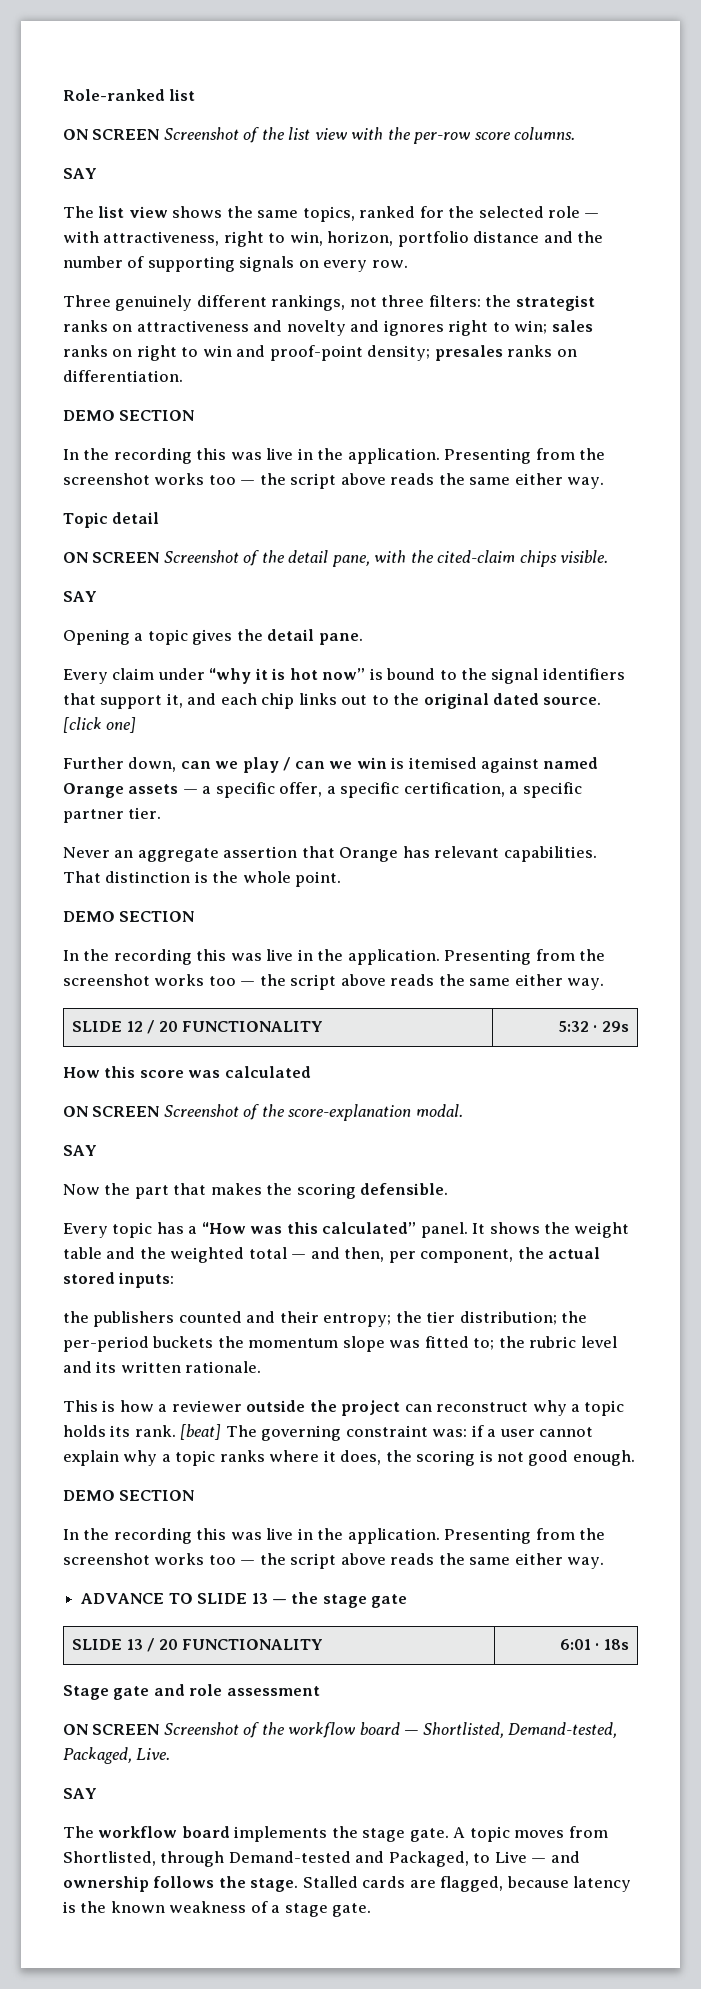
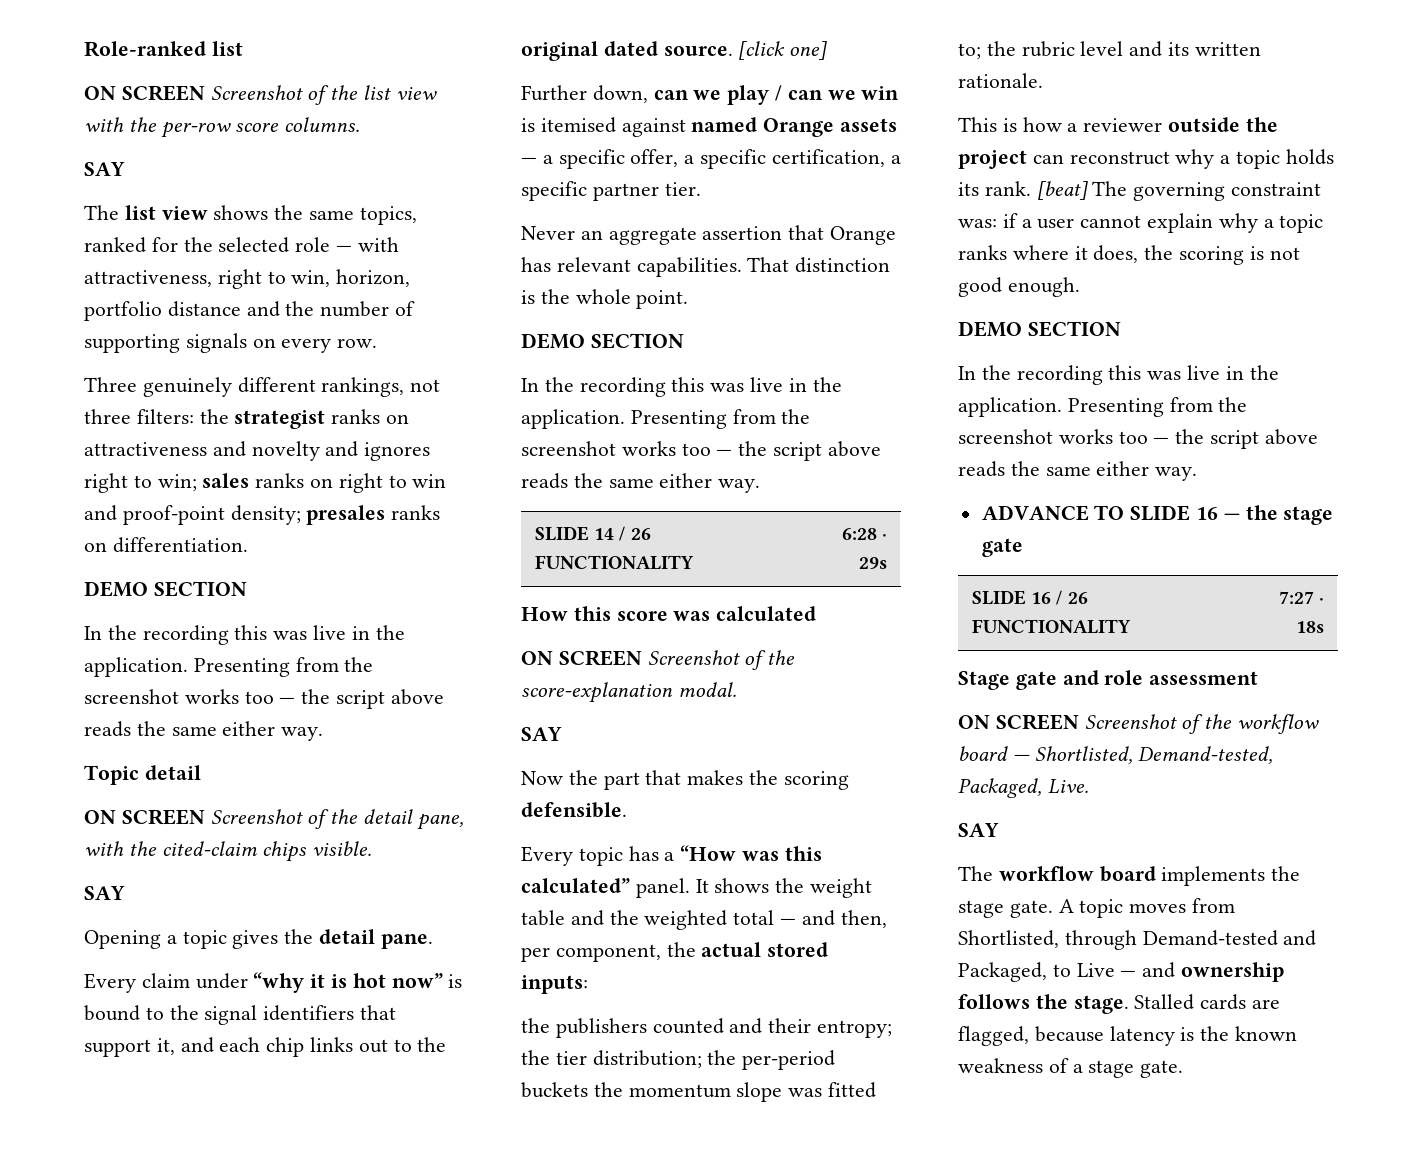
[126,1020,324,1034] [557,1021,589,1032] 12 / 20 FUNCTIONALITY | 5:32 -> [594,526,651,541] [534,555,694,570] [841,528,877,540] 14 / 26 FUNCTIONALITY | 6:28
[251,1593,268,1604] 13 -> [1196,507,1219,520] 16
[126,1638,324,1652] [559,1639,591,1650] 13 / 20 FUNCTIONALITY | 6:01 -> [1031,590,1088,605] [971,619,1131,634] [1278,591,1314,604] 16 / 26 FUNCTIONALITY | 7:27

